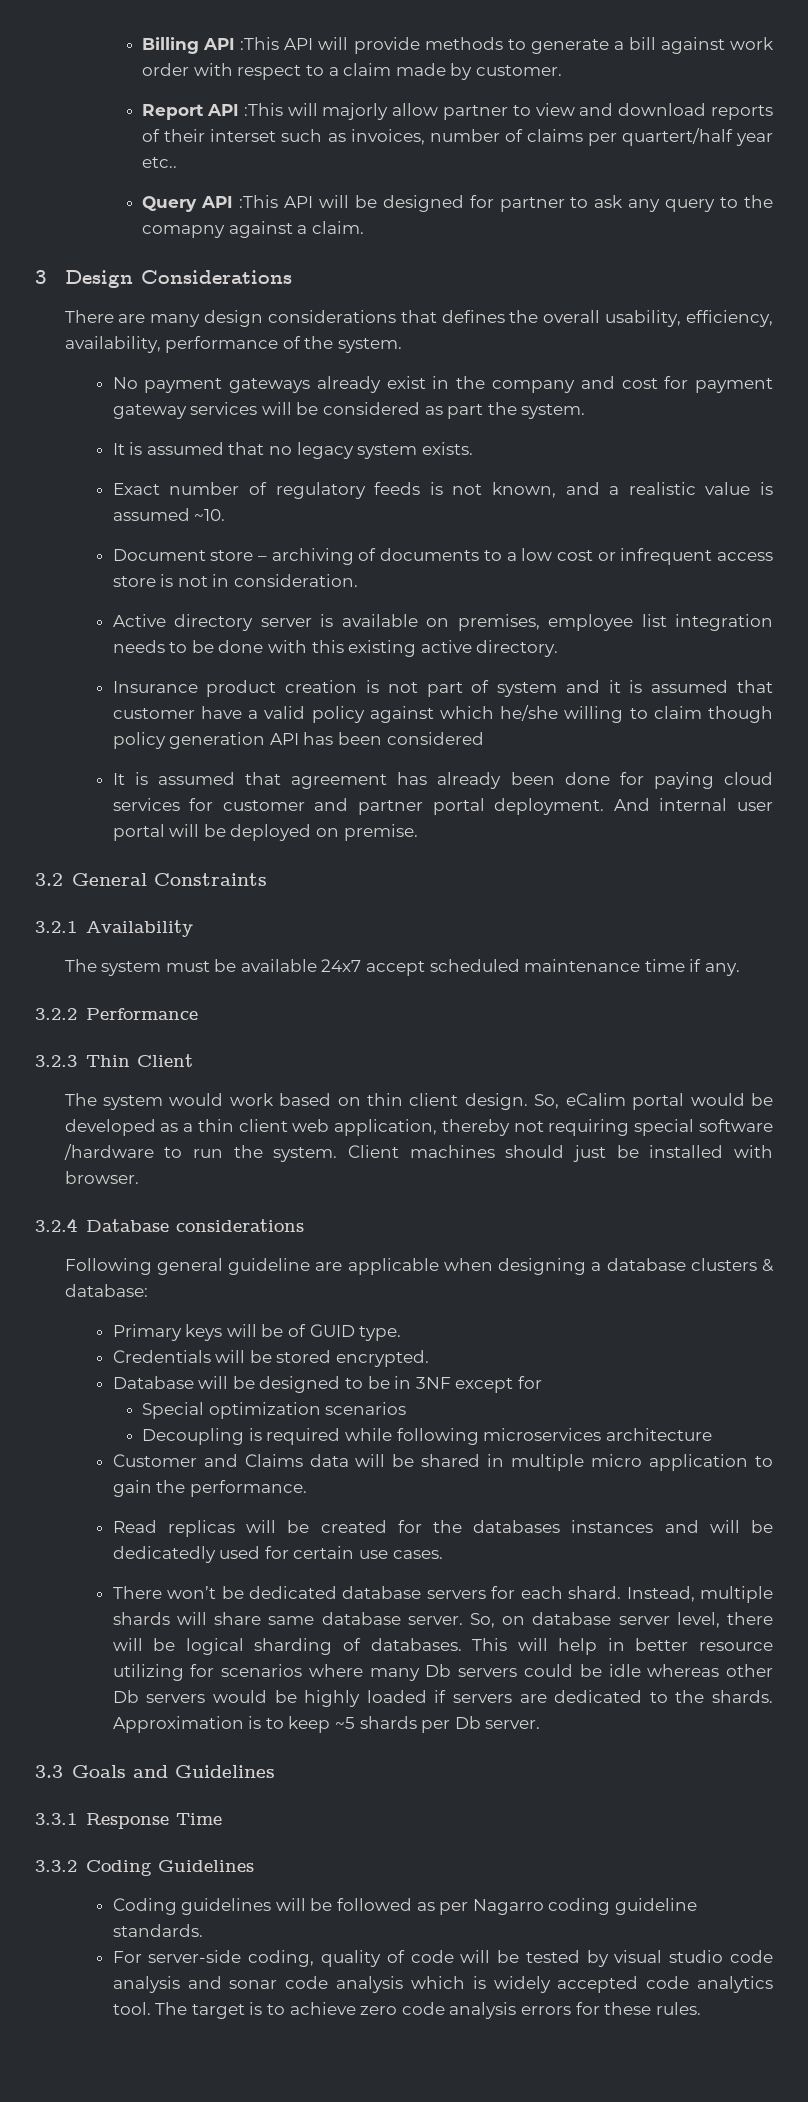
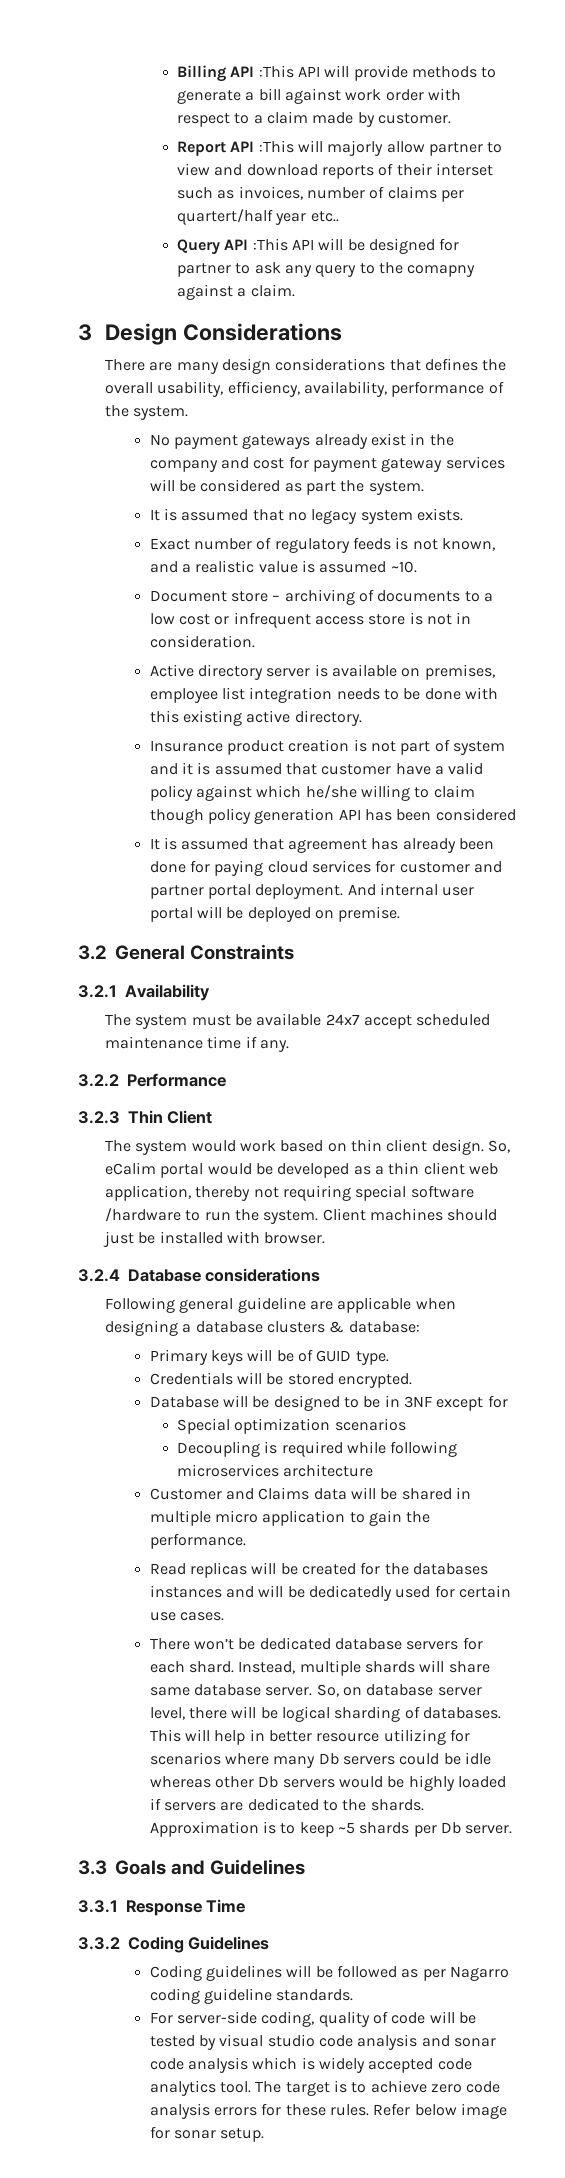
(701, 2008) none -> [373,2103,508,2119] [149,2126,265,2142] Refer below image for sonar setup.

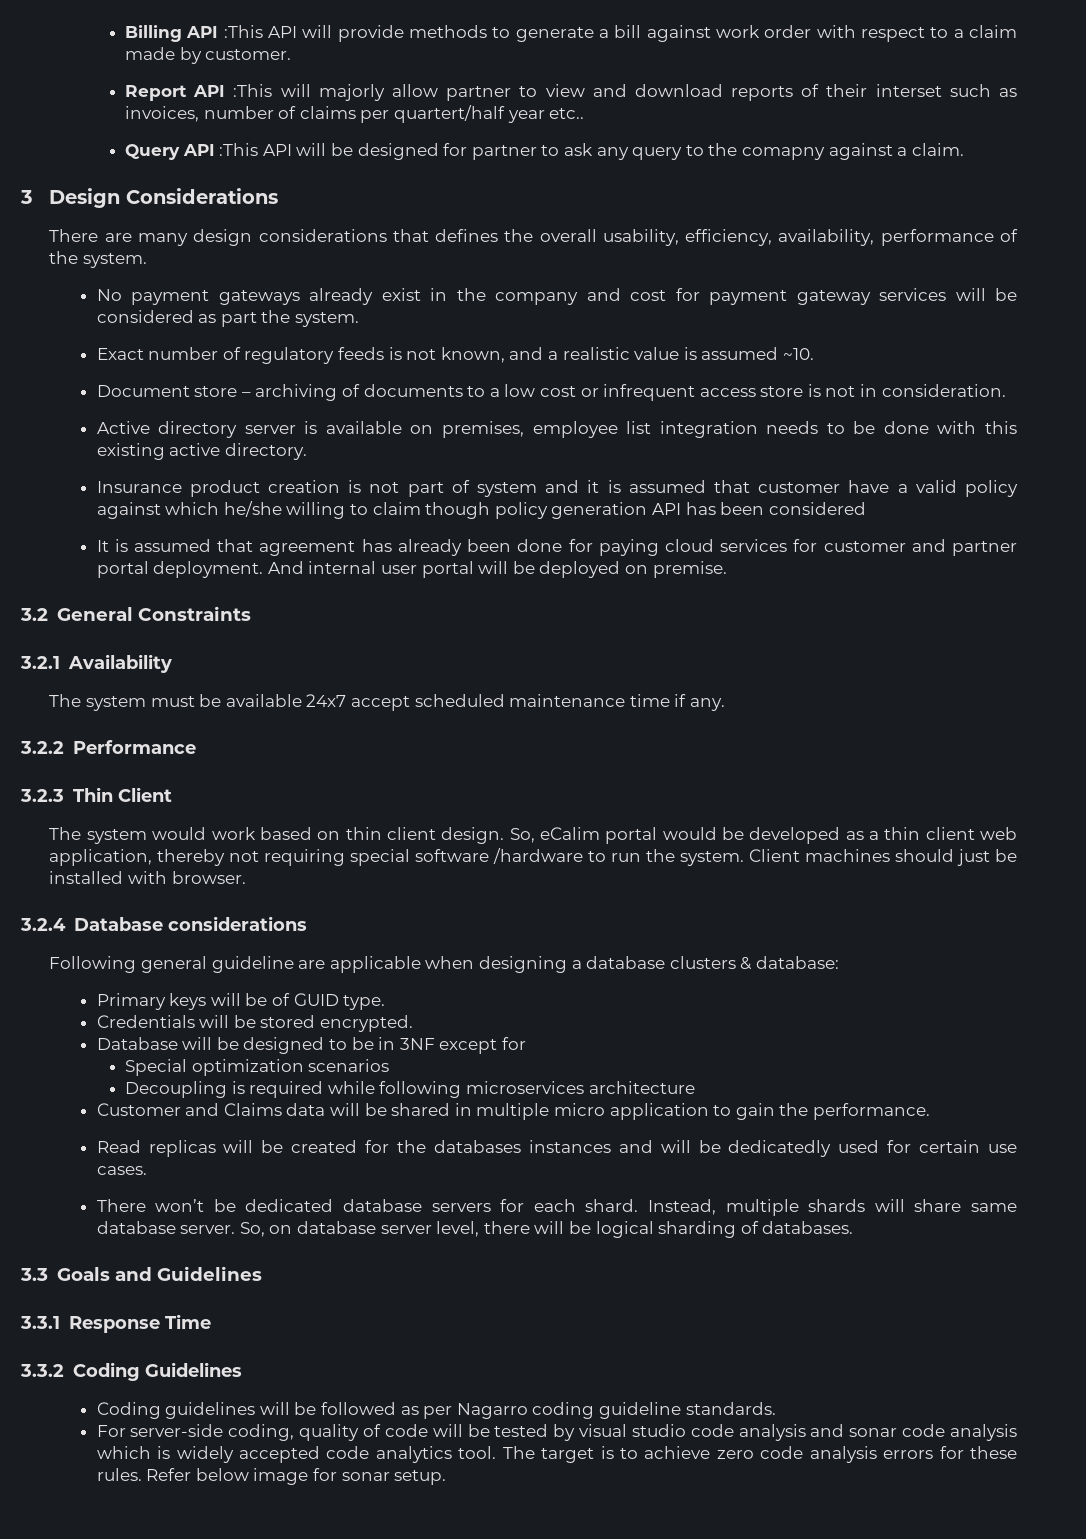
[149,508,464,524] // It is assumed that no legacy system exists. -> (359, 319) none
[149,1729,471,1745] [149,1752,492,1768] [149,1775,507,1791] [149,1798,424,1811] [149,1821,513,1837] This will help in better resource utilizing for scenarios where many Db servers could be idle whereas other Db servers would be highly loaded if servers are dedicated to the shards. Approximation is to keep ~5 shards per Db server. -> (854, 1227) none

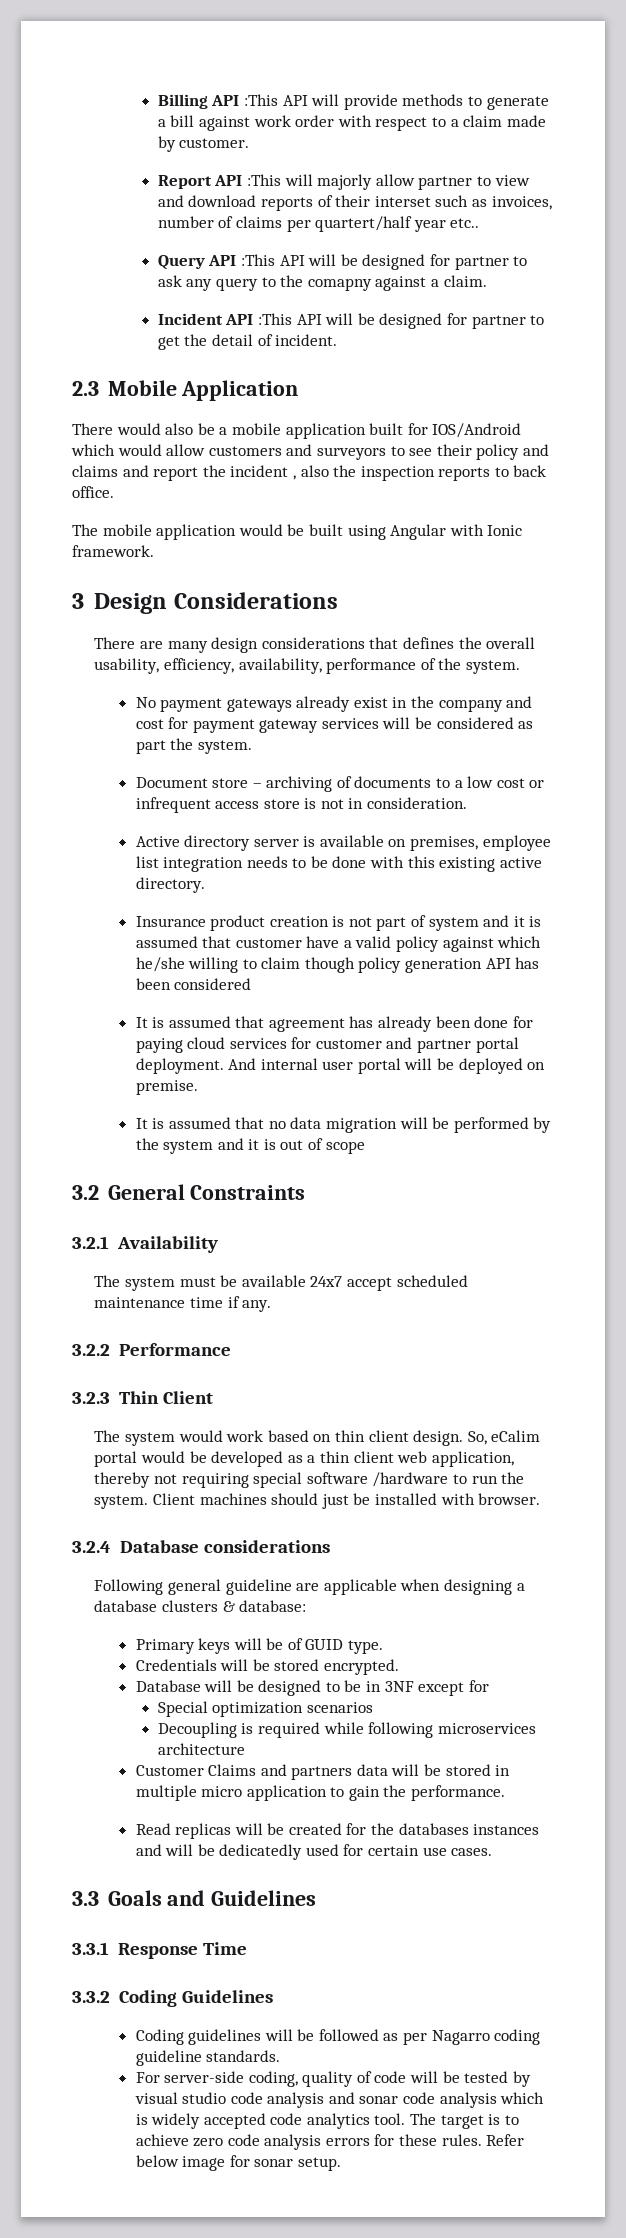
(964, 149) none -> [157,313,545,329] [157,334,338,350] [72,380,299,401] [72,423,522,439] [71,444,549,460] [72,465,547,481] [72,486,114,498] [72,524,523,540] [72,545,154,557] // Incident API :This API will be designed for partner to get the detail of incident. // 2.3 Mobile Application // There would also be a mobile application built for IOS/Android which would allow customers and surveyors to see their policy and claims and report the incident , also the inspection reports to back office. // The mobile application would be built using Angular with Ionic framework.
[96,347,814,364] // Exact number of regulatory feeds is not known, and a realistic value is assumed ~10. -> (252, 747) none
(727, 569) none -> [135,1117,552,1133] [135,1138,365,1154] // It is assumed that no data migration will be performed by the system and it is out of scope
[185,1103,282,1116] and Claims -> [208,1764,353,1780] Claims and partners
[391,1103,451,1116] shared -> [445,1764,491,1776] stored
[96,1199,1017,1216] [96,1221,854,1238] // There won’t be dedicated database servers for each shard. Instead, multiple shards will share same database server. So, on database server level, there will be logical sharding of databases. -> (493, 1852) none

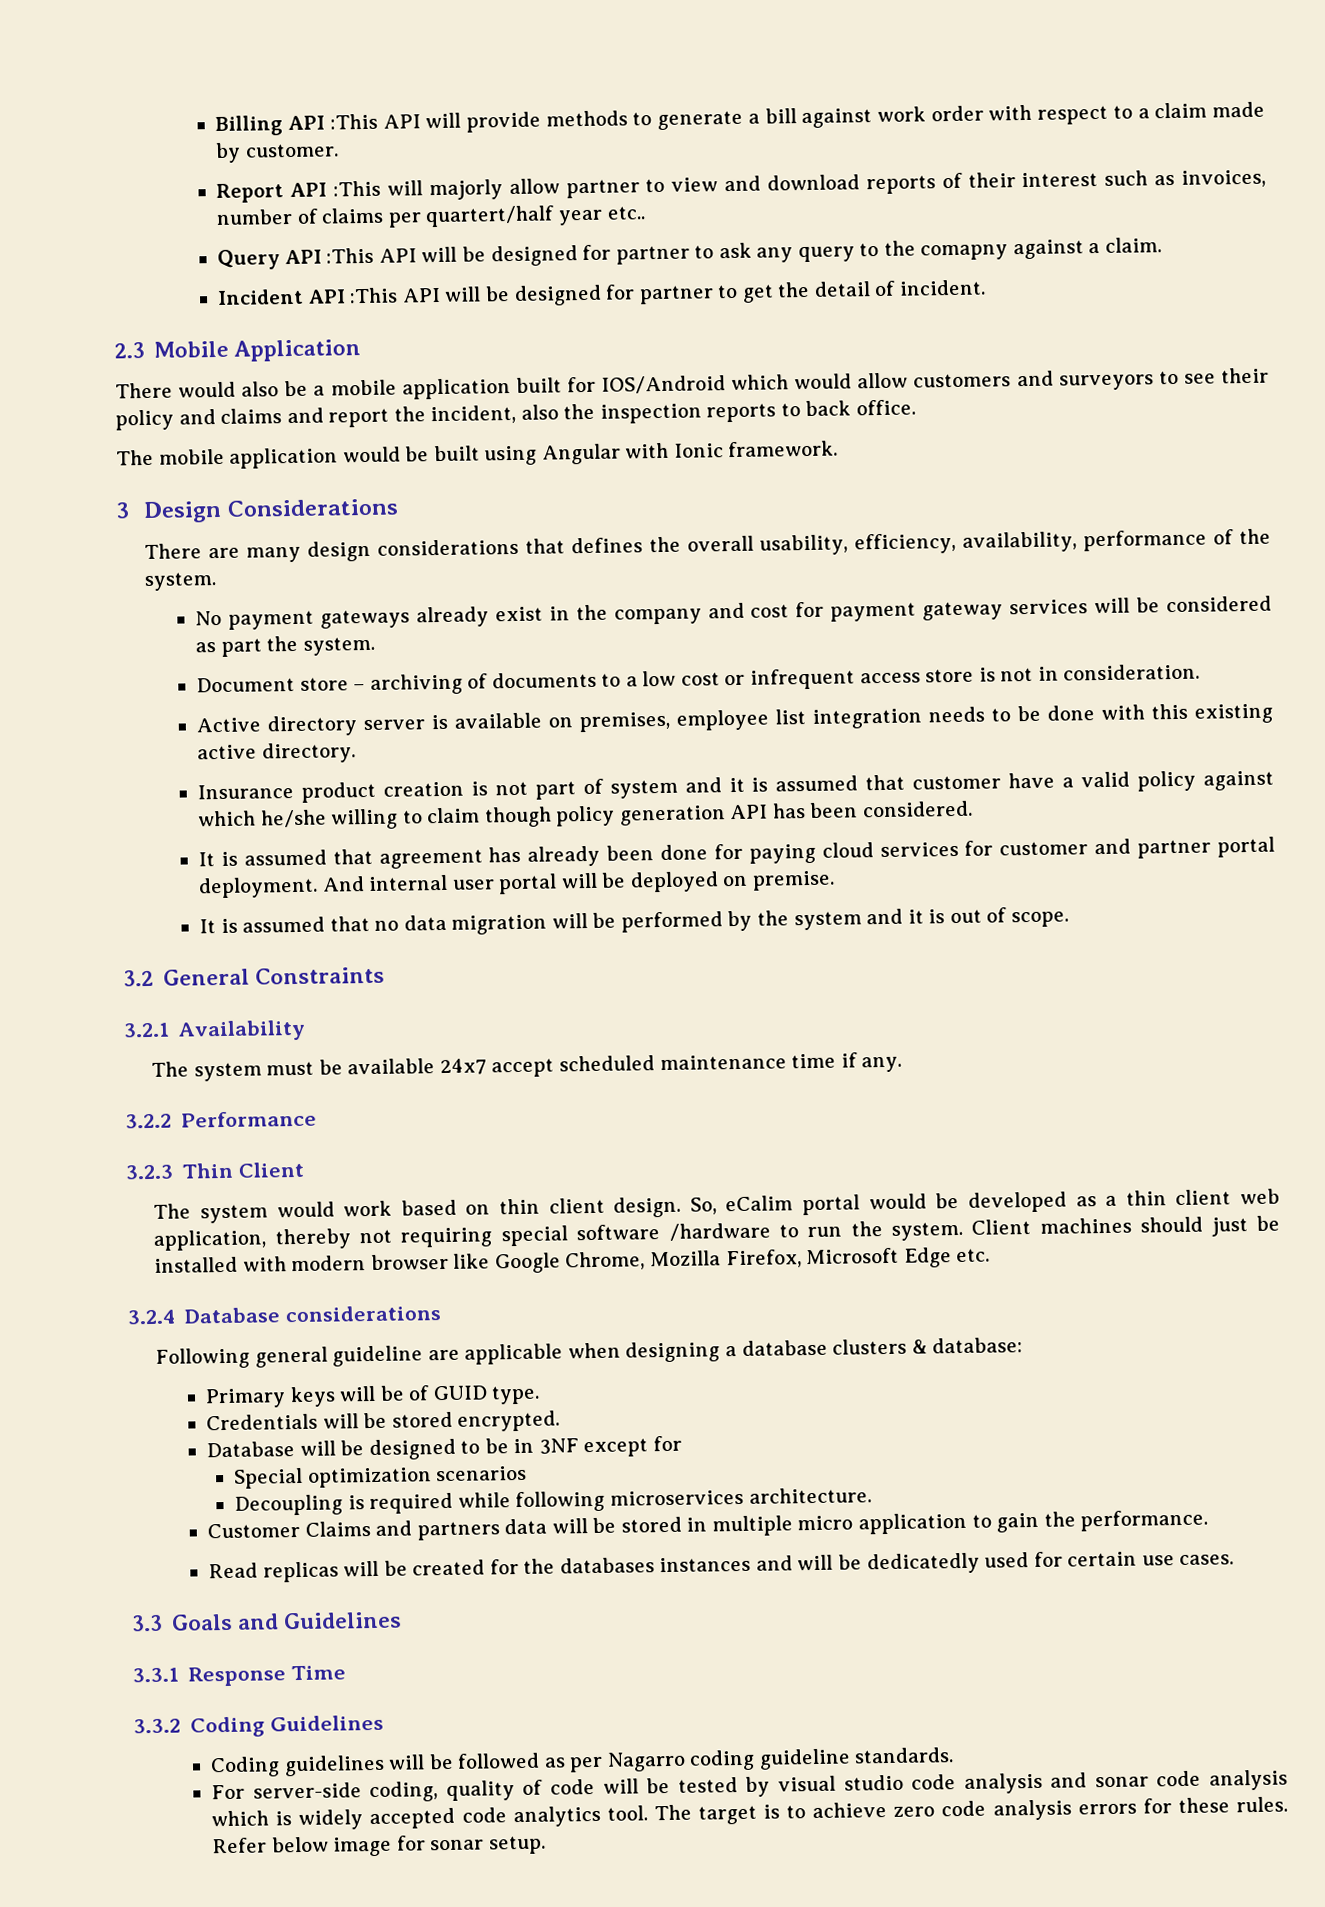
[374,196,431,207] interset -> [1021,171,1099,188] interest
[230,465,296,480] incident , -> [430,404,517,425] incident,
[174,978,252,990] considered -> [861,800,973,818] considered.
[325,1141,365,1154] scope -> [1010,911,1069,928] scope.
[478,1493,541,1505] browser. -> [291,1247,991,1274] modern browser like Google Chrome, Mozilla Firefox, Microsoft Edge etc.
[157,1743,245,1755] architecture -> [748,1487,872,1504] architecture.

